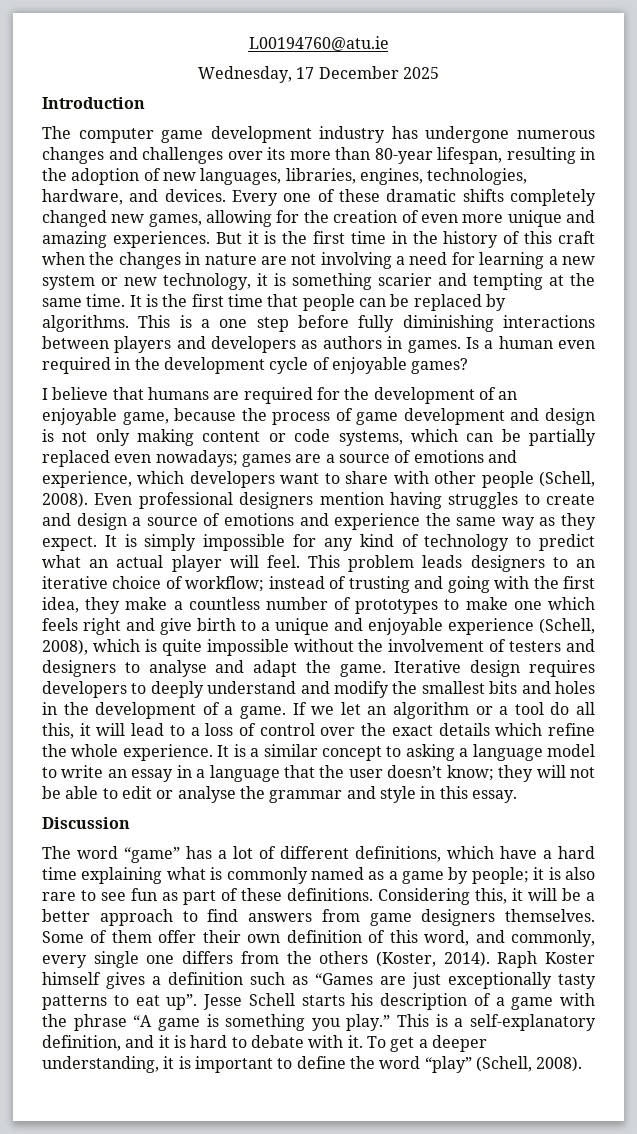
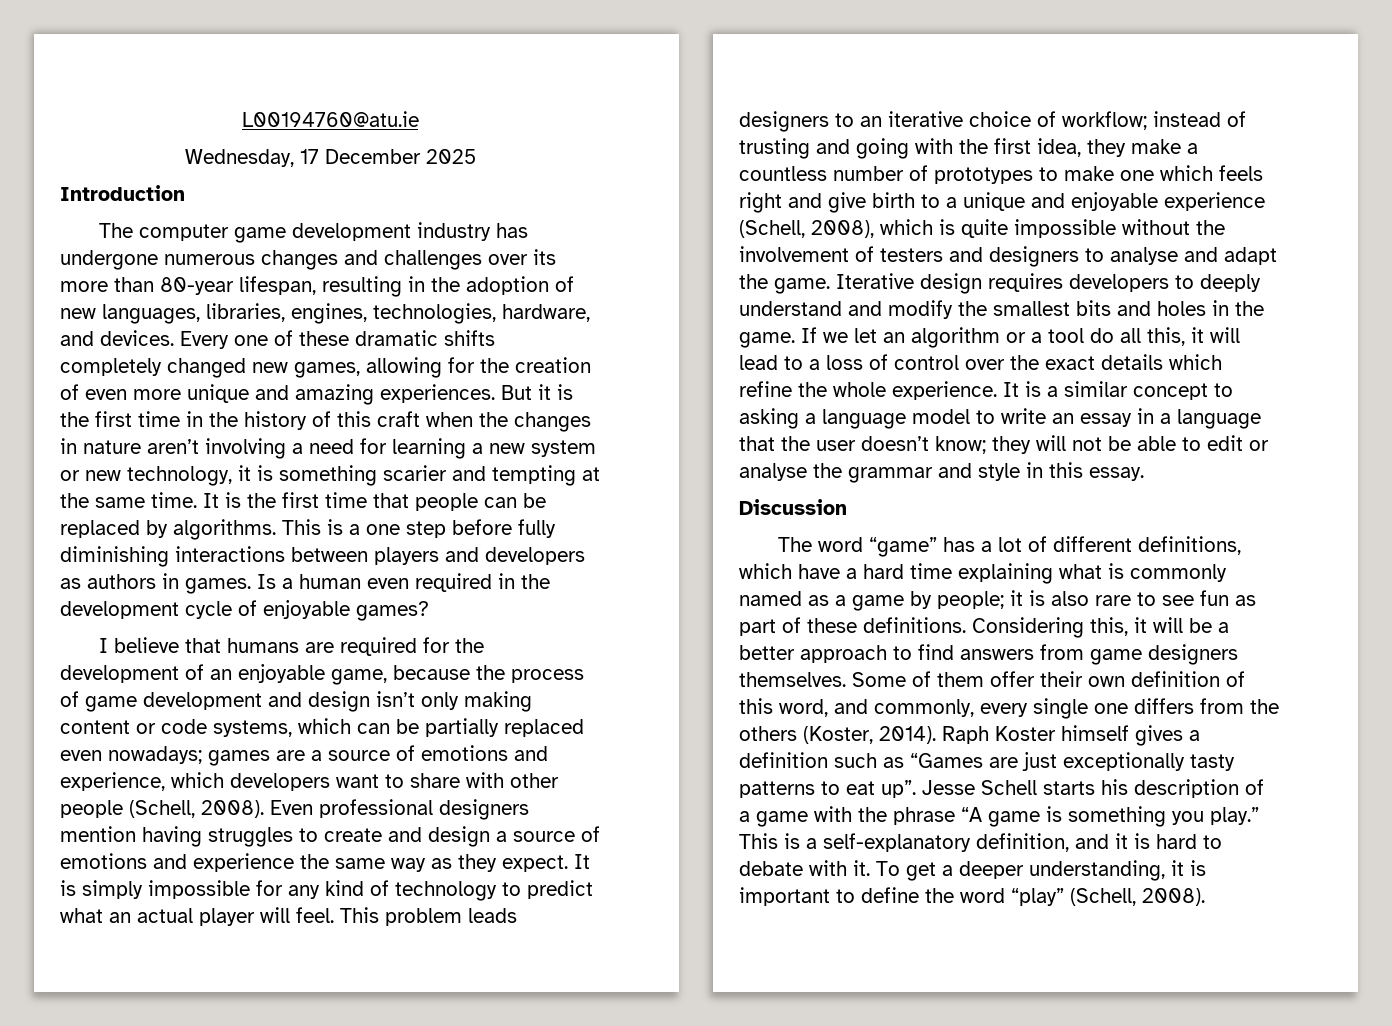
[260,254,317,265] are not -> [147,439,199,454] aren’t
[42,429,88,442] is not -> [376,691,415,707] isn’t
[95,702,234,719] development of a -> (1264, 308) none

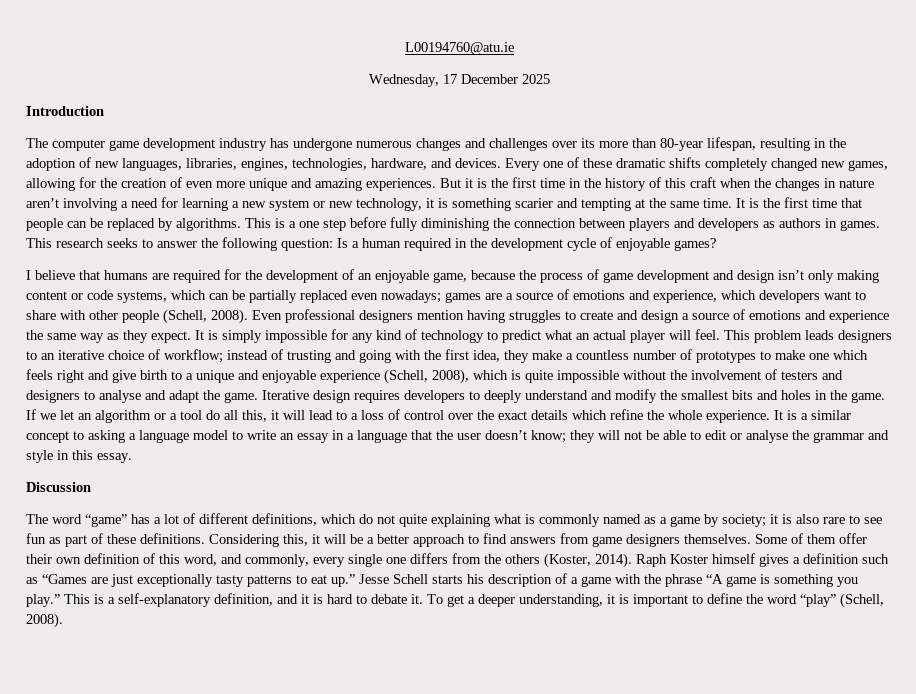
[175,546,285,562] interactions -> [493,218,576,228] the connection
(251, 586) none -> [26,237,333,251] This research seeks to answer the following question:
[367,578,409,589] even -> (401, 243) none
[798,563,952,579] have a hard time -> [359,514,427,527] do not quite
[937,591,1004,609] people; -> [722,514,766,527] society;
[881,780,916,798] up”. -> [331,574,355,587] up.”
[809,860,847,876] with -> (407, 599) none

